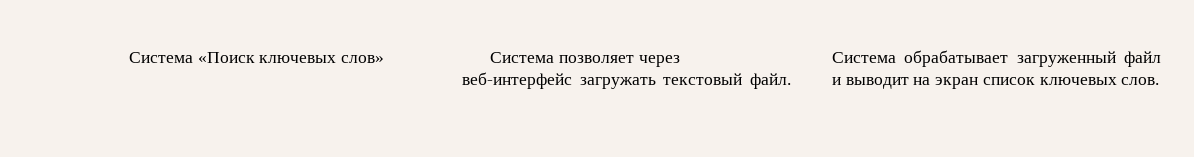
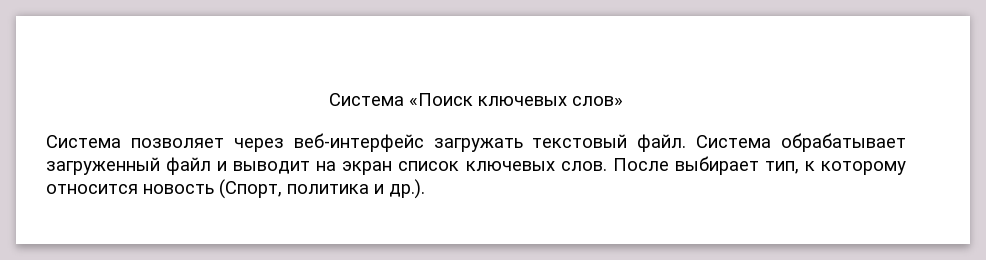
(1160, 81) none -> [612,156,907,175] [46,179,425,199] После выбирает тип, к которому относится новость (Спорт, политика и др.).

